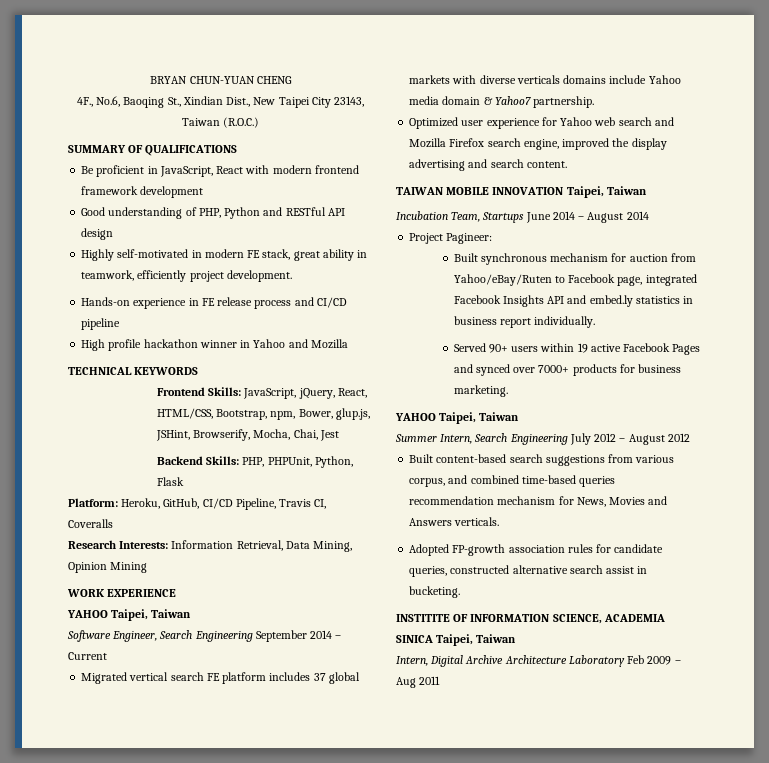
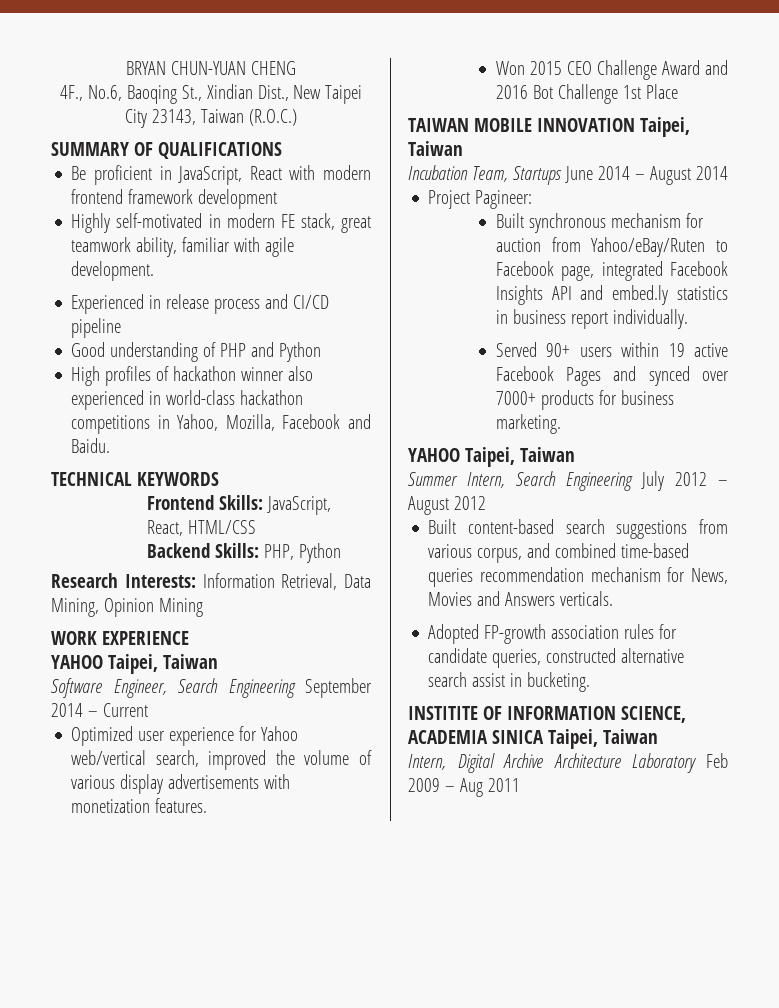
[81,207,345,219] [81,228,114,240] // Good understanding of PHP, Python and RESTful API design -> (278, 199) none
[322,249,368,261] [81,270,292,282] [81,297,215,309] ability in teamwork, efficiently project development. // Hands-on experience in FE -> [71,237,295,257] [71,261,155,281] [71,294,162,314] teamwork ability, familiar with agile development. // Experienced in
[81,339,348,351] High profile hackathon winner in Yahoo and Mozilla -> [71,342,322,362] [71,366,314,386] [71,390,304,410] [71,414,371,434] [71,438,111,453] Good understanding of PHP and Python // High profiles of hackathon winner also experienced in world-class hackathon competitions in Yahoo, Mozilla, Facebook and Baidu.
[298,388,367,399] [157,408,370,420] [156,429,339,441] [157,456,353,468] [157,477,185,486] [68,498,327,510] [68,519,113,528] jQuery, React, HTML/CSS, Bootstrap, npm, Bower, glup.js, JSHint, Browserify, Mocha, Chai, Jest // Backend Skills: PHP, PHPUnit, Python, Flask // Platform: Heroku, GitHub, CI/CD Pipeline, Travis CI, Coveralls -> [147,520,256,536] [147,543,341,563] React, HTML/CSS // Backend Skills: PHP, Python
[81,672,360,684] [409,75,681,84] [409,96,595,108] // Migrated vertical search FE platform includes 37 global markets with diverse verticals domains include Yahoo media domain & Yahoo7 partnership. -> (148, 710) none
[594,117,674,126] [409,138,667,150] [409,159,567,171] web search and Mozilla Firefox search engine, improved the display advertising and search content. -> [71,750,372,770] [71,774,291,794] [71,798,208,813] [495,60,728,80] [495,84,678,104] web/vertical search, improved the volume of various display advertisements with monetization features. // Won 2015 CEO Challenge Award and 2016 Bot Challenge 1st Place

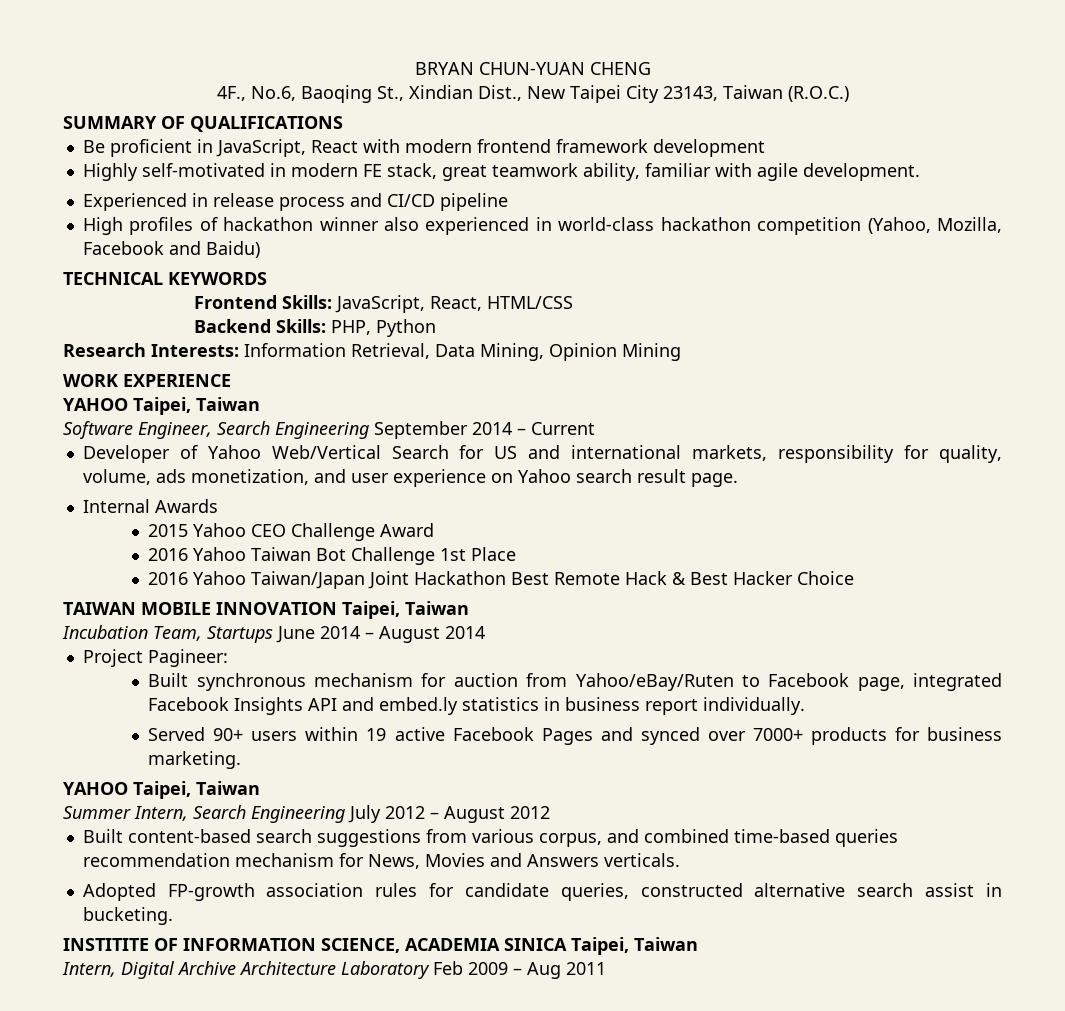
[71,342,322,362] // Good understanding of PHP and Python -> (508, 202) none
[71,414,219,434] competitions in Yahoo, -> [757,217,931,235] competition (Yahoo,
[71,438,111,453] Baidu. -> [205,241,260,258] Baidu)
[71,726,299,746] [71,750,372,770] [71,774,291,794] [71,798,208,813] [495,61,562,75] Optimized user experience for Yahoo web/vertical search, improved the volume of various display advertisements with monetization features. // Won 2015 -> [82,445,1003,463] [82,469,738,487] [82,499,218,513] [148,523,247,537] Developer of Yahoo Web/Vertical Search for US and international markets, responsibility for quality, volume, ads monetization, and user experience on Yahoo search result page. // Internal Awards // 2015 Yahoo
[705,60,728,75] [495,85,528,99] and 2016 -> [148,547,312,561] // 2016 Yahoo Taiwan
(678, 91) none -> [148,571,855,589] // 2016 Yahoo Taiwan/Japan Joint Hackathon Best Remote Hack & Best Hacker Choice

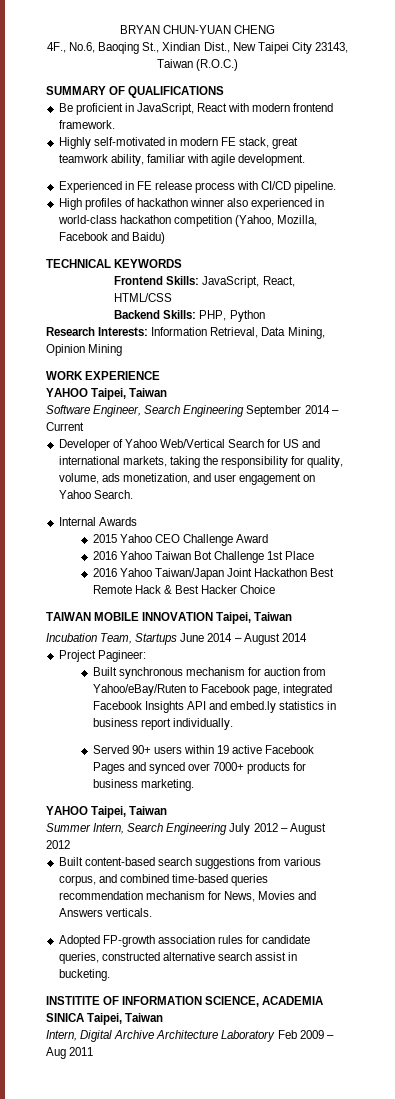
[555,139,765,157] framework development -> [58,120,115,129] framework.
(208, 200) none -> [136,181,152,190] FE
[349,193,508,211] and CI/CD pipeline -> [237,181,337,193] with CI/CD pipeline.
(768, 453) none -> [169,456,218,468] taking the
[392,469,486,487] experience -> [239,473,302,485] engagement
[575,469,738,487] search result page. -> [93,490,133,499] Search.

